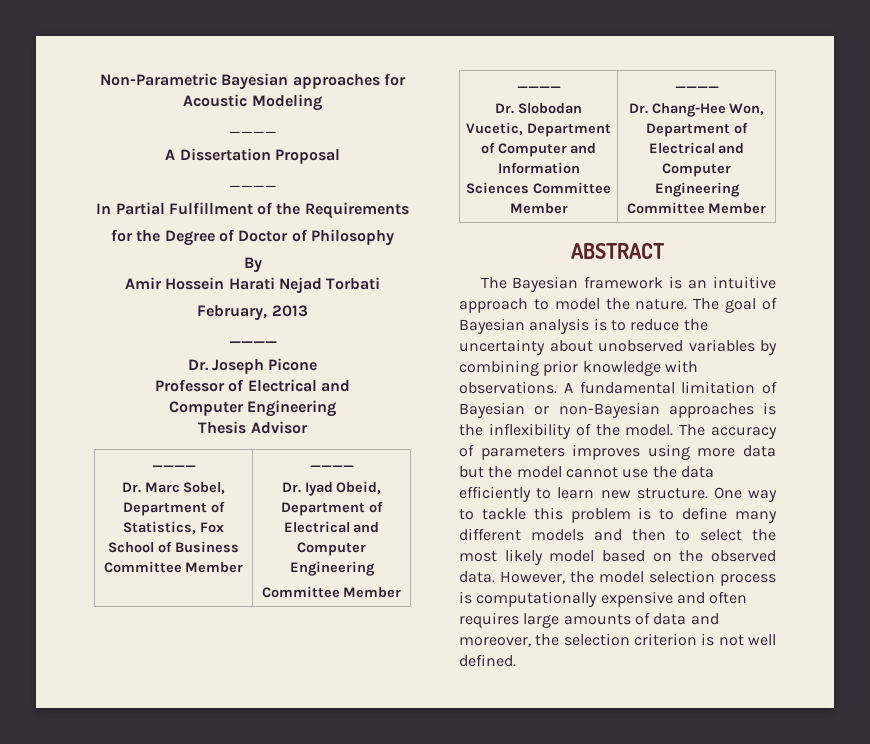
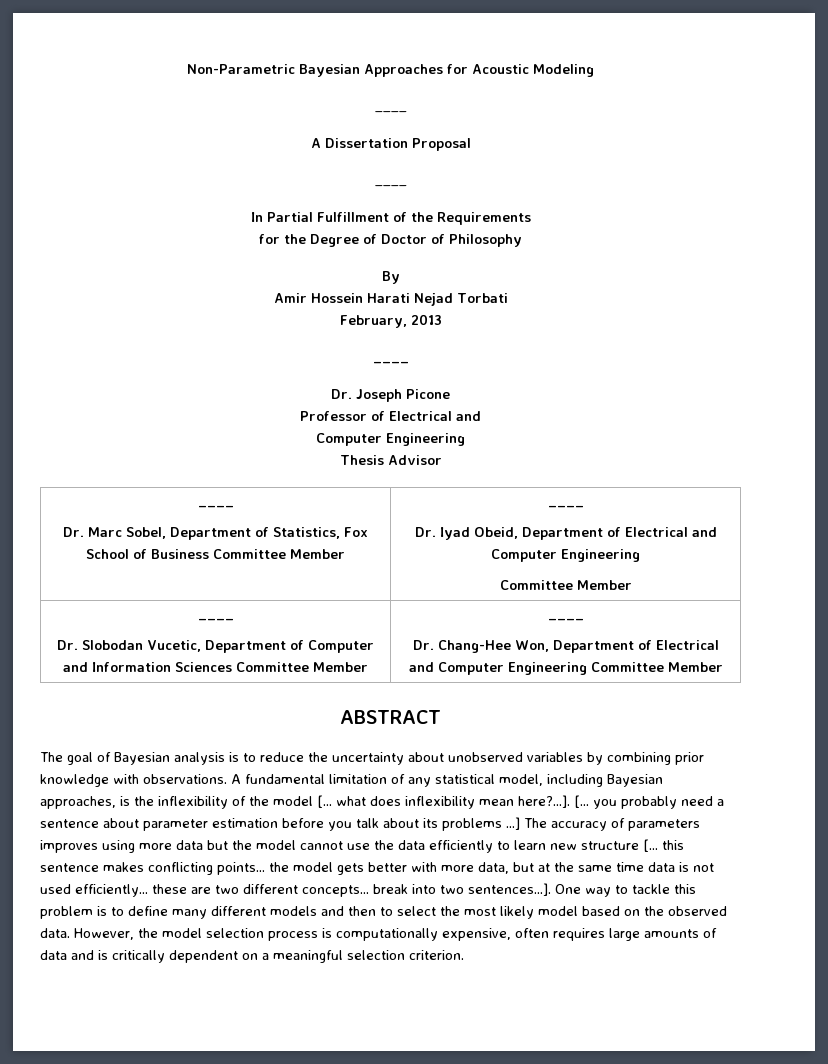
[292,74,380,89] approaches -> [364,64,443,77] Approaches
[512,276,776,292] [459,298,720,313] Bayesian framework is an intuitive approach to model the nature. The -> (63, 757) none
[459,402,754,418] Bayesian or non-Bayesian approaches -> [408,774,663,787] [40,796,116,809] any statistical model, including Bayesian approaches,
[625,424,674,436] model. -> [273,795,724,809] [40,817,520,831] model [... what does inflexibility mean here?...]. [... you probably need a sentence about parameter estimation before you talk about its problems ...]
[636,488,708,499] structure. -> [581,839,684,852] [40,862,714,875] [40,883,551,897] structure [... this sentence makes conflicting points... the model gets better with more data, but at the same time data is not used efficiently... these are two different concepts... break into two sentences...].
[600,591,705,607] expensive and -> [442,928,511,941] expensive,
[459,633,776,647] [459,654,516,667] moreover, the selection criterion is not well defined. -> [98,950,464,963] is critically dependent on a meaningful selection criterion.

